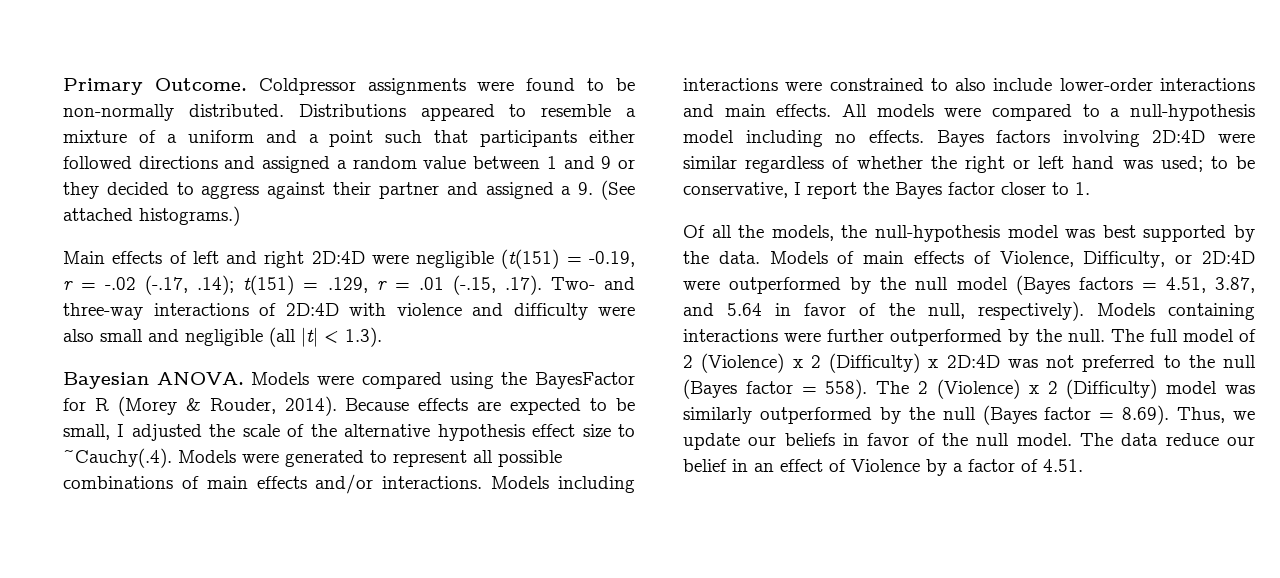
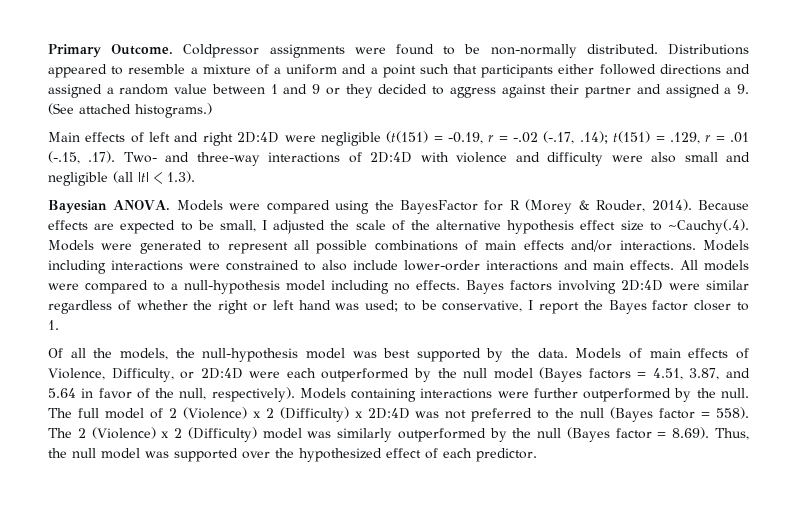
(720, 285) none -> [286,368,316,378] each
[1233,411,1255,420] [683,433,1255,450] [683,459,1083,476] we update our beliefs in favor of the null model. The data reduce our belief in an effect of Violence by a factor of 4.51. -> [48,448,537,462] the null model was supported over the hypothesized effect of each predictor.

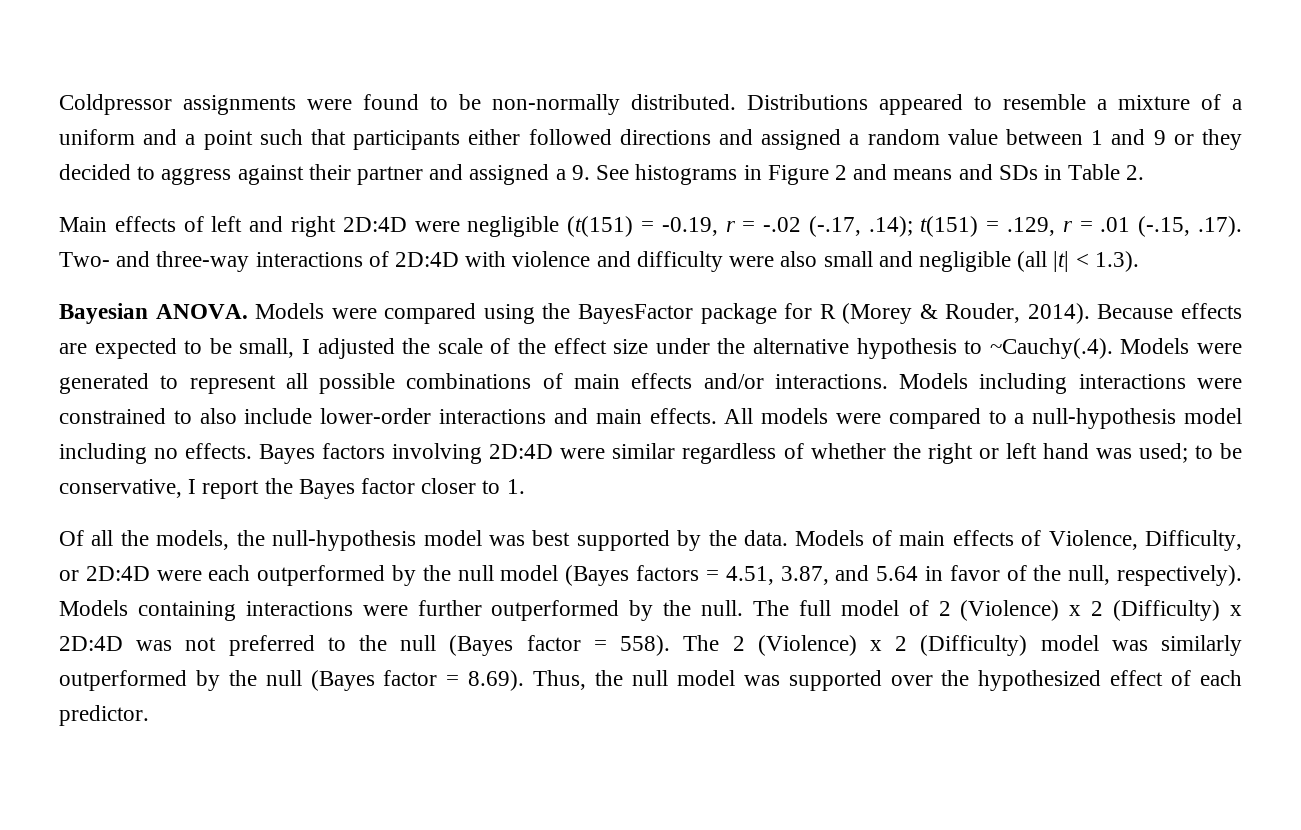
[48,44,174,58] Primary Outcome. -> (59, 104) none
[48,103,212,118] (See attached histograms.) -> [596,164,1145,185] See histograms in Figure 2 and means and SDs in Table 2.
(478, 207) none -> [700,303,777,324] package
[436,220,644,234] alternative hypothesis effect size -> [553,338,957,359] effect size under the alternative hypothesis

